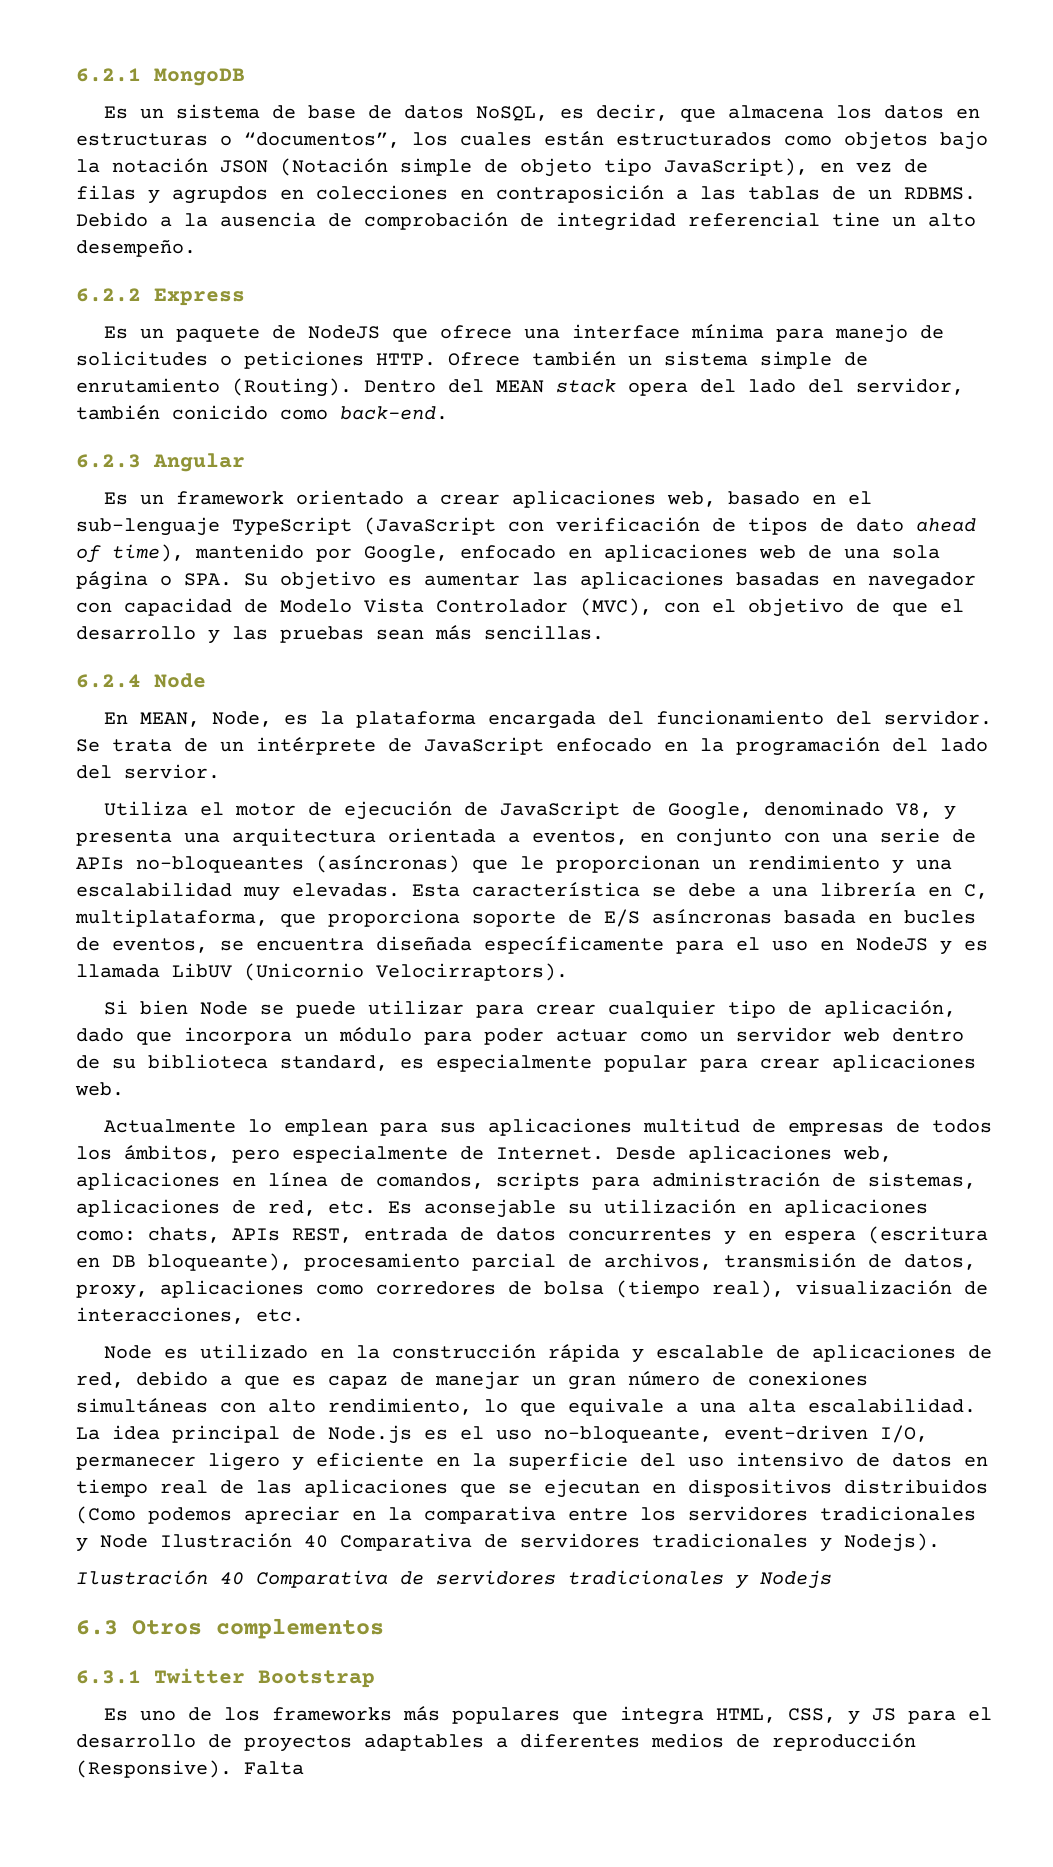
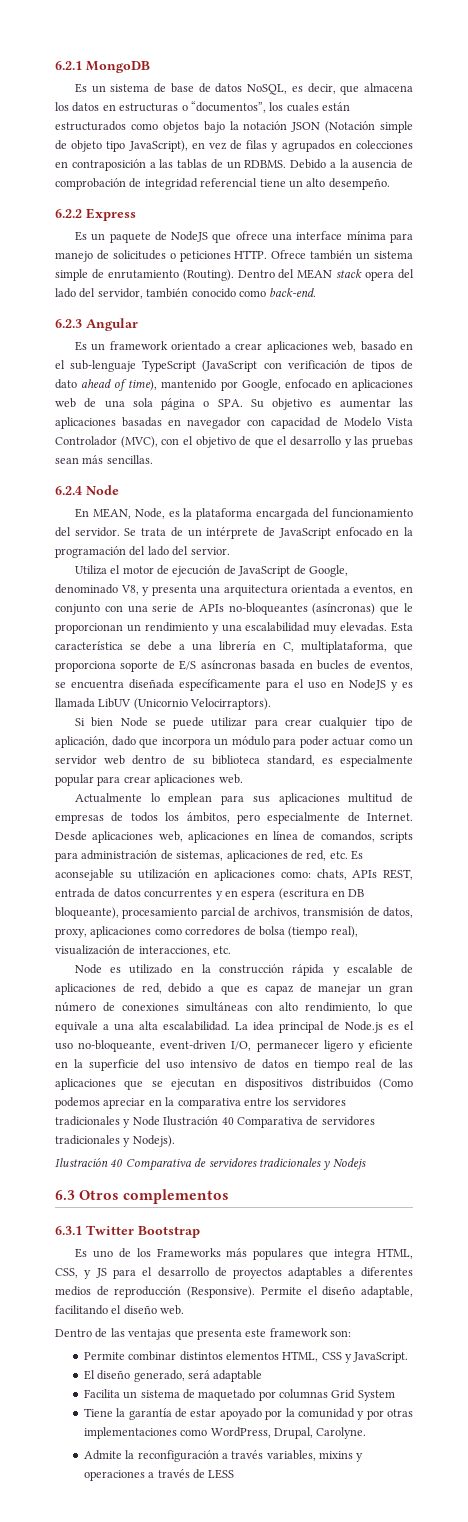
[172,186,268,204] agrupdos -> [281,140,335,152] agrupados
[832,212,880,227] tine -> [259,179,286,187] tiene
[172,405,268,420] conicido -> [191,288,236,298] conocido
[272,1707,393,1721] frameworks -> [156,1248,221,1257] Frameworks
[244,1761,304,1775] Falta -> [260,1286,413,1298] [55,1305,185,1315] [55,1328,351,1340] [83,1351,409,1363] [83,1370,263,1382] [83,1389,395,1401] [83,1408,414,1420] [83,1427,367,1439] [83,1450,364,1462] [83,1469,235,1481] Permite el diseño adaptable, facilitando el diseño web. // Dentro de las ventajas que presenta este framework son: // Permite combinar distintos elementos HTML, CSS y JavaScript. // El diseño generado, será adaptable // Facilita un sistema de maquetado por columnas Grid System // Tiene la garantía de estar apoyado por la comunidad y por otras implementaciones como WordPress, Drupal, Carolyne. // Admite la reconfiguración a través variables, mixins y operaciones a través de LESS

